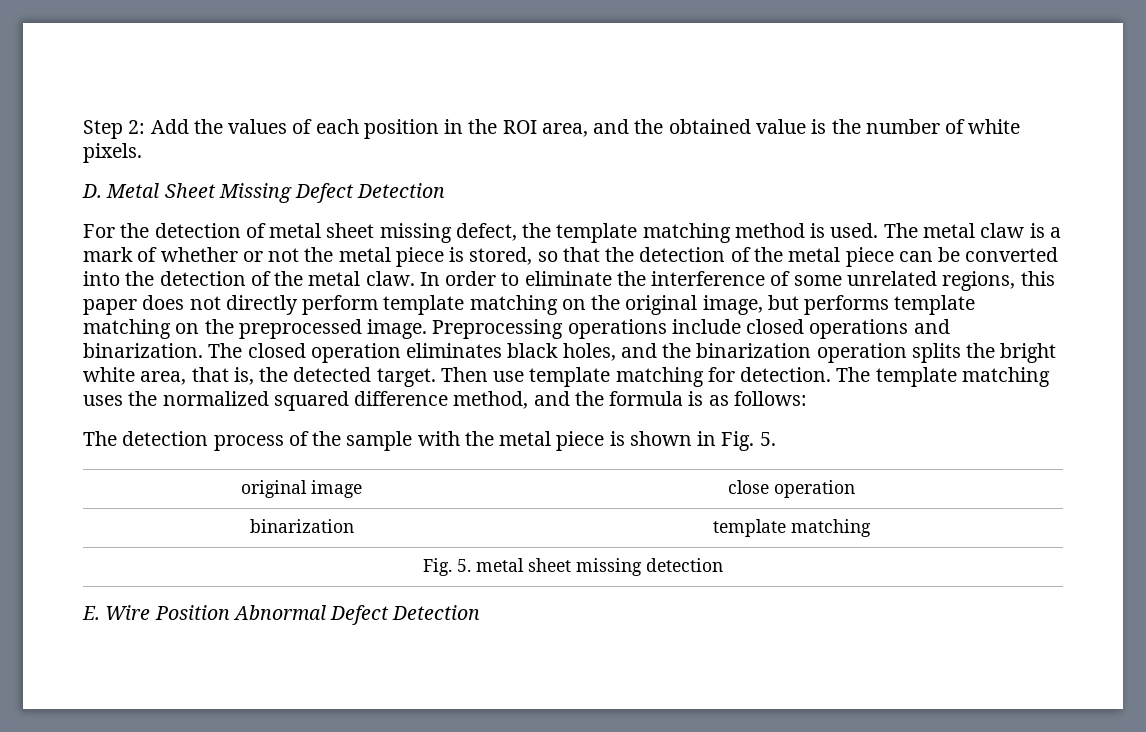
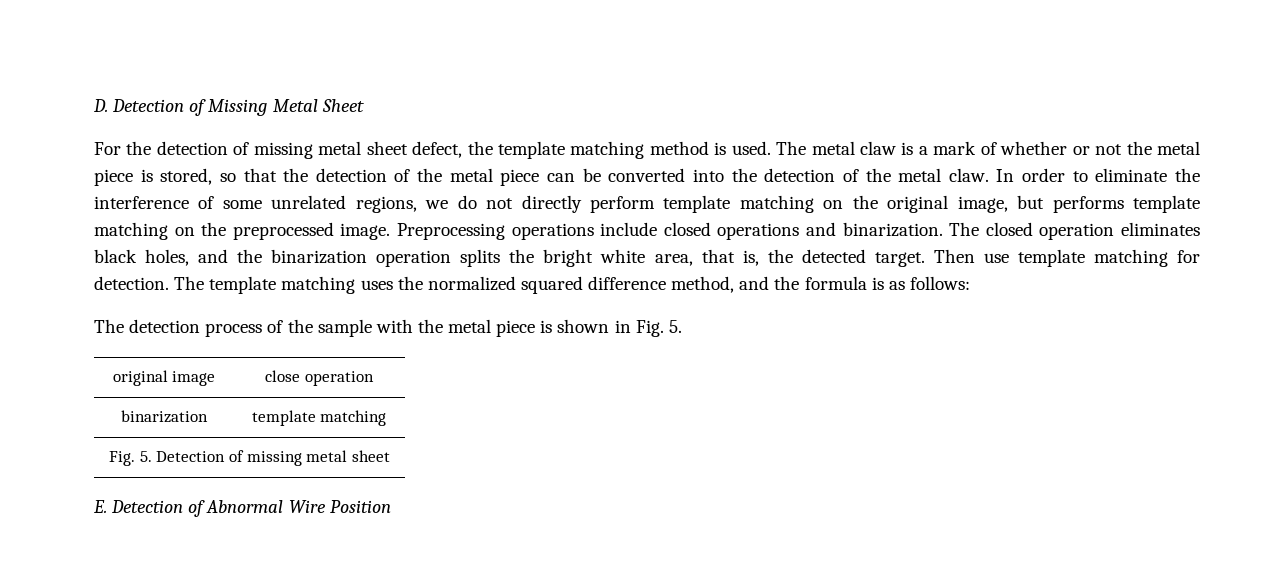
[83,119,1021,139] [83,143,142,163] [82,184,102,198] Step 2: Add the values of each position in the ROI area, and the obtained value is the number of white pixels. // D. -> [93,99,268,116] D. Detection of Missing
[218,183,446,203] Missing Defect Detection -> (364, 105) none
[269,223,452,243] metal sheet missing -> [253,141,408,159] missing metal sheet
[1020,271,1055,286] [83,295,185,315] this paper does -> [425,195,477,209] we do
[476,558,723,576] metal sheet missing detection -> [156,450,390,466] Detection of missing metal sheet
[105,605,481,625] Wire Position Abnormal Defect Detection -> [111,500,391,517] Detection of Abnormal Wire Position

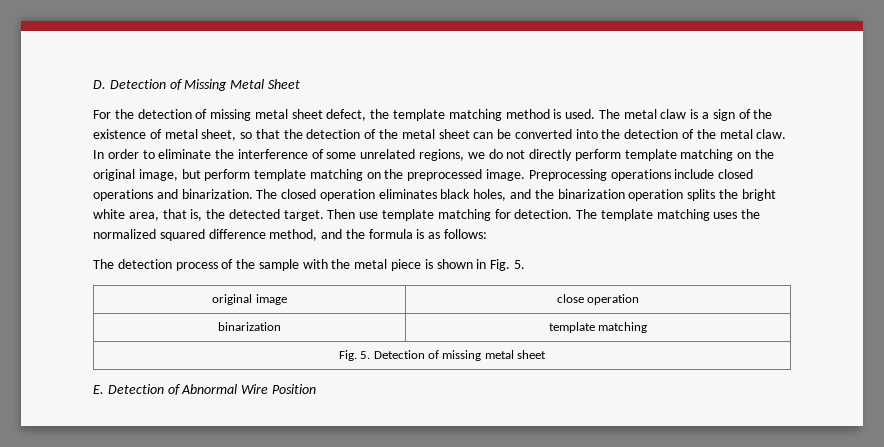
[933,141,1201,155] [94,168,213,186] mark of whether or not the metal piece is stored, -> [712,109,773,121] [93,129,237,141] sign of the existence of metal sheet,
[500,169,540,186] piece -> [438,129,470,139] sheet
[1052,196,1124,213] performs -> [204,169,251,181] perform

